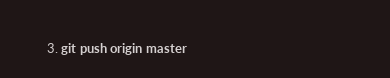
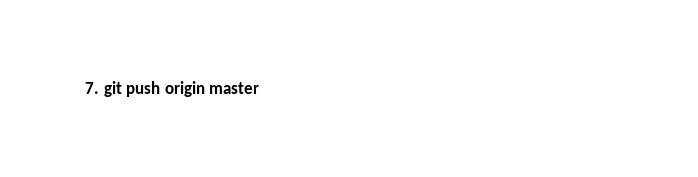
[47,43,58,53] 3. -> [85,82,99,94] 7.

